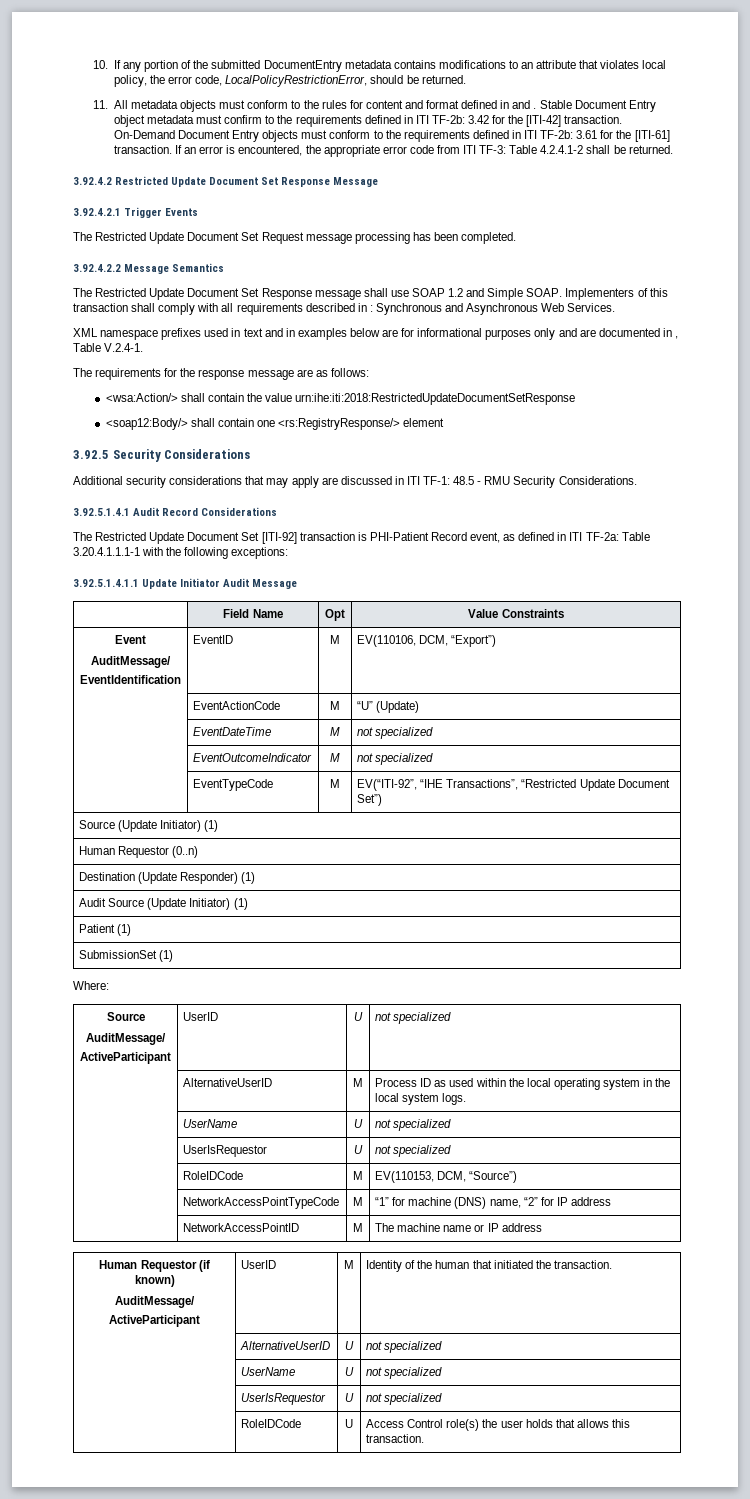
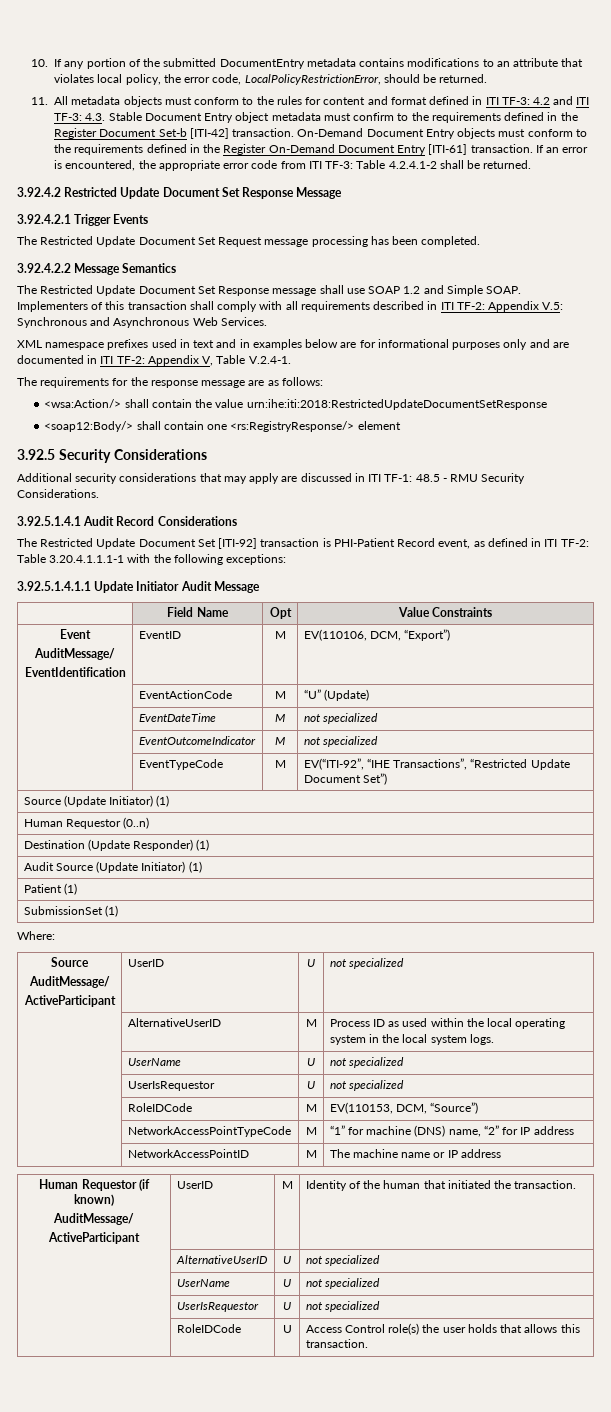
[512,100,537,109] and . -> [485,96,590,105] [54,113,106,121] ITI TF-3: 4.2 and ITI TF-3: 4.3.
[415,115,524,124] ITI TF-2b: 3.42 for the -> [560,112,578,121] [54,128,187,139] the Register Document Set-b
[524,130,632,139] ITI TF-2b: 3.61 for the -> [203,144,427,155] the Register On-Demand Document Entry
[369,305,373,312] : -> [440,301,564,312] ITI TF-2: Appendix V.5:
[674,336,678,339] , -> [100,355,214,366] ITI TF-2: Appendix V,
[585,532,619,541] TF-2a: -> [560,539,589,547] TF-2:

